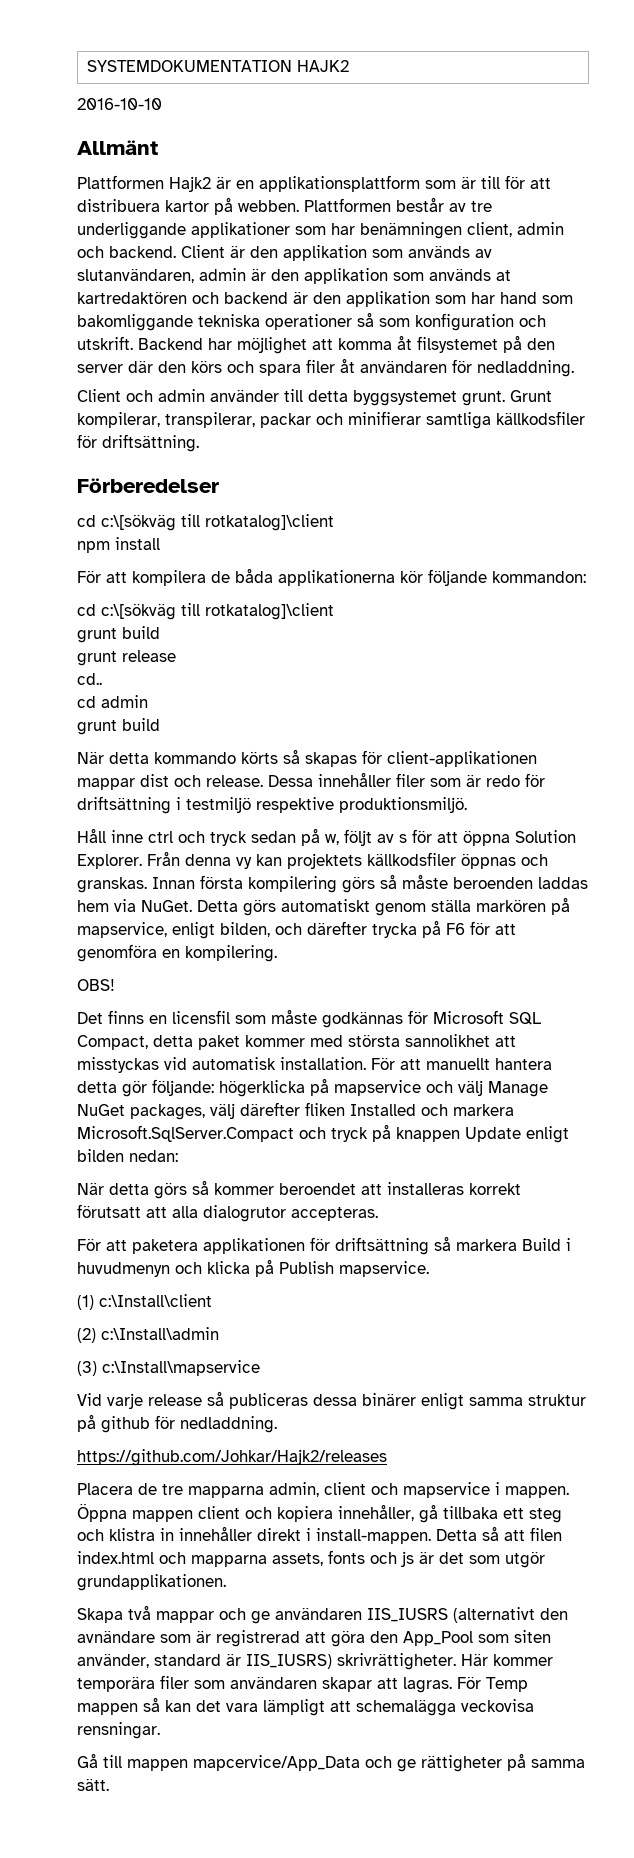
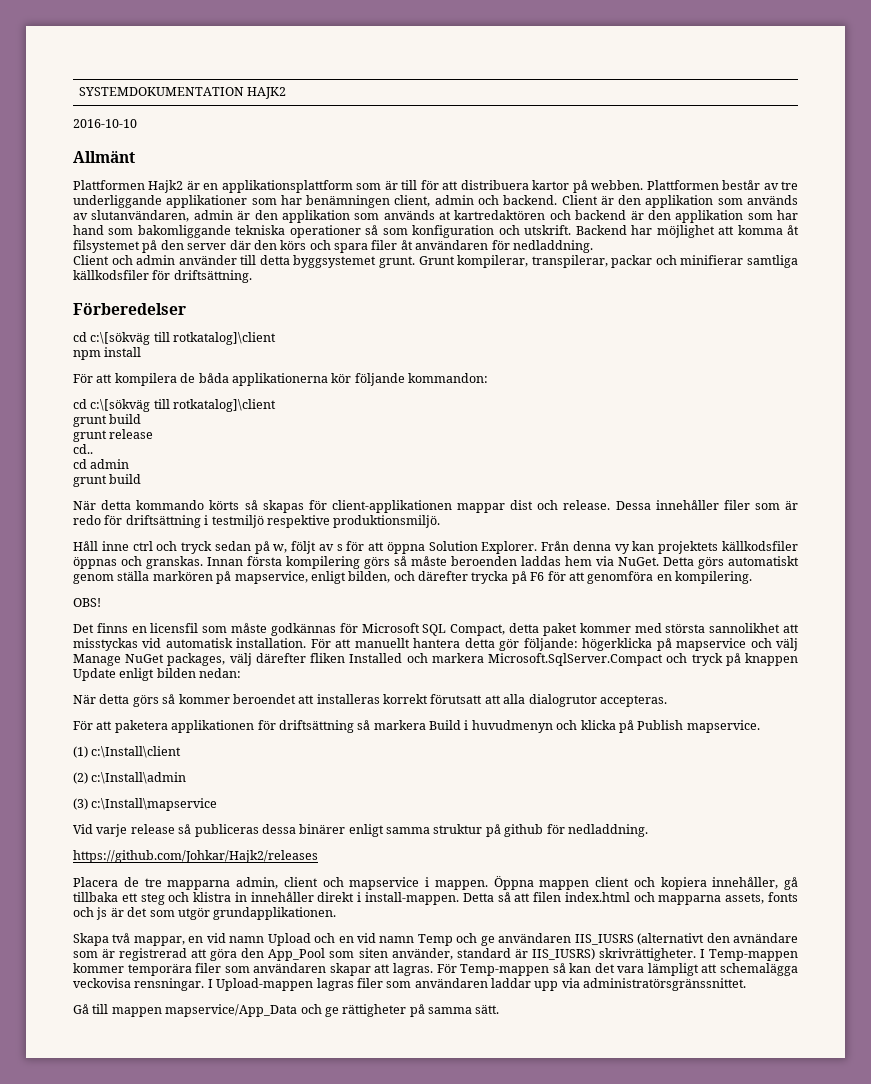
[156,1611,214,1623] mappar -> [133,933,453,946] mappar, en vid namn Upload och en vid namn Temp
[461,1653,488,1666] Här -> [699,949,799,961] I Temp-mappen
[486,1677,528,1692] [77,1703,138,1715] Temp mappen -> [460,964,550,976] Temp-mappen
(160, 1730) none -> [207,978,747,991] I Upload-mappen lagras filer som användaren laddar upp via administratörsgränssnittet.
[193,1755,360,1771] mapcervice/App_Data -> [165,1004,298,1017] mapservice/App_Data

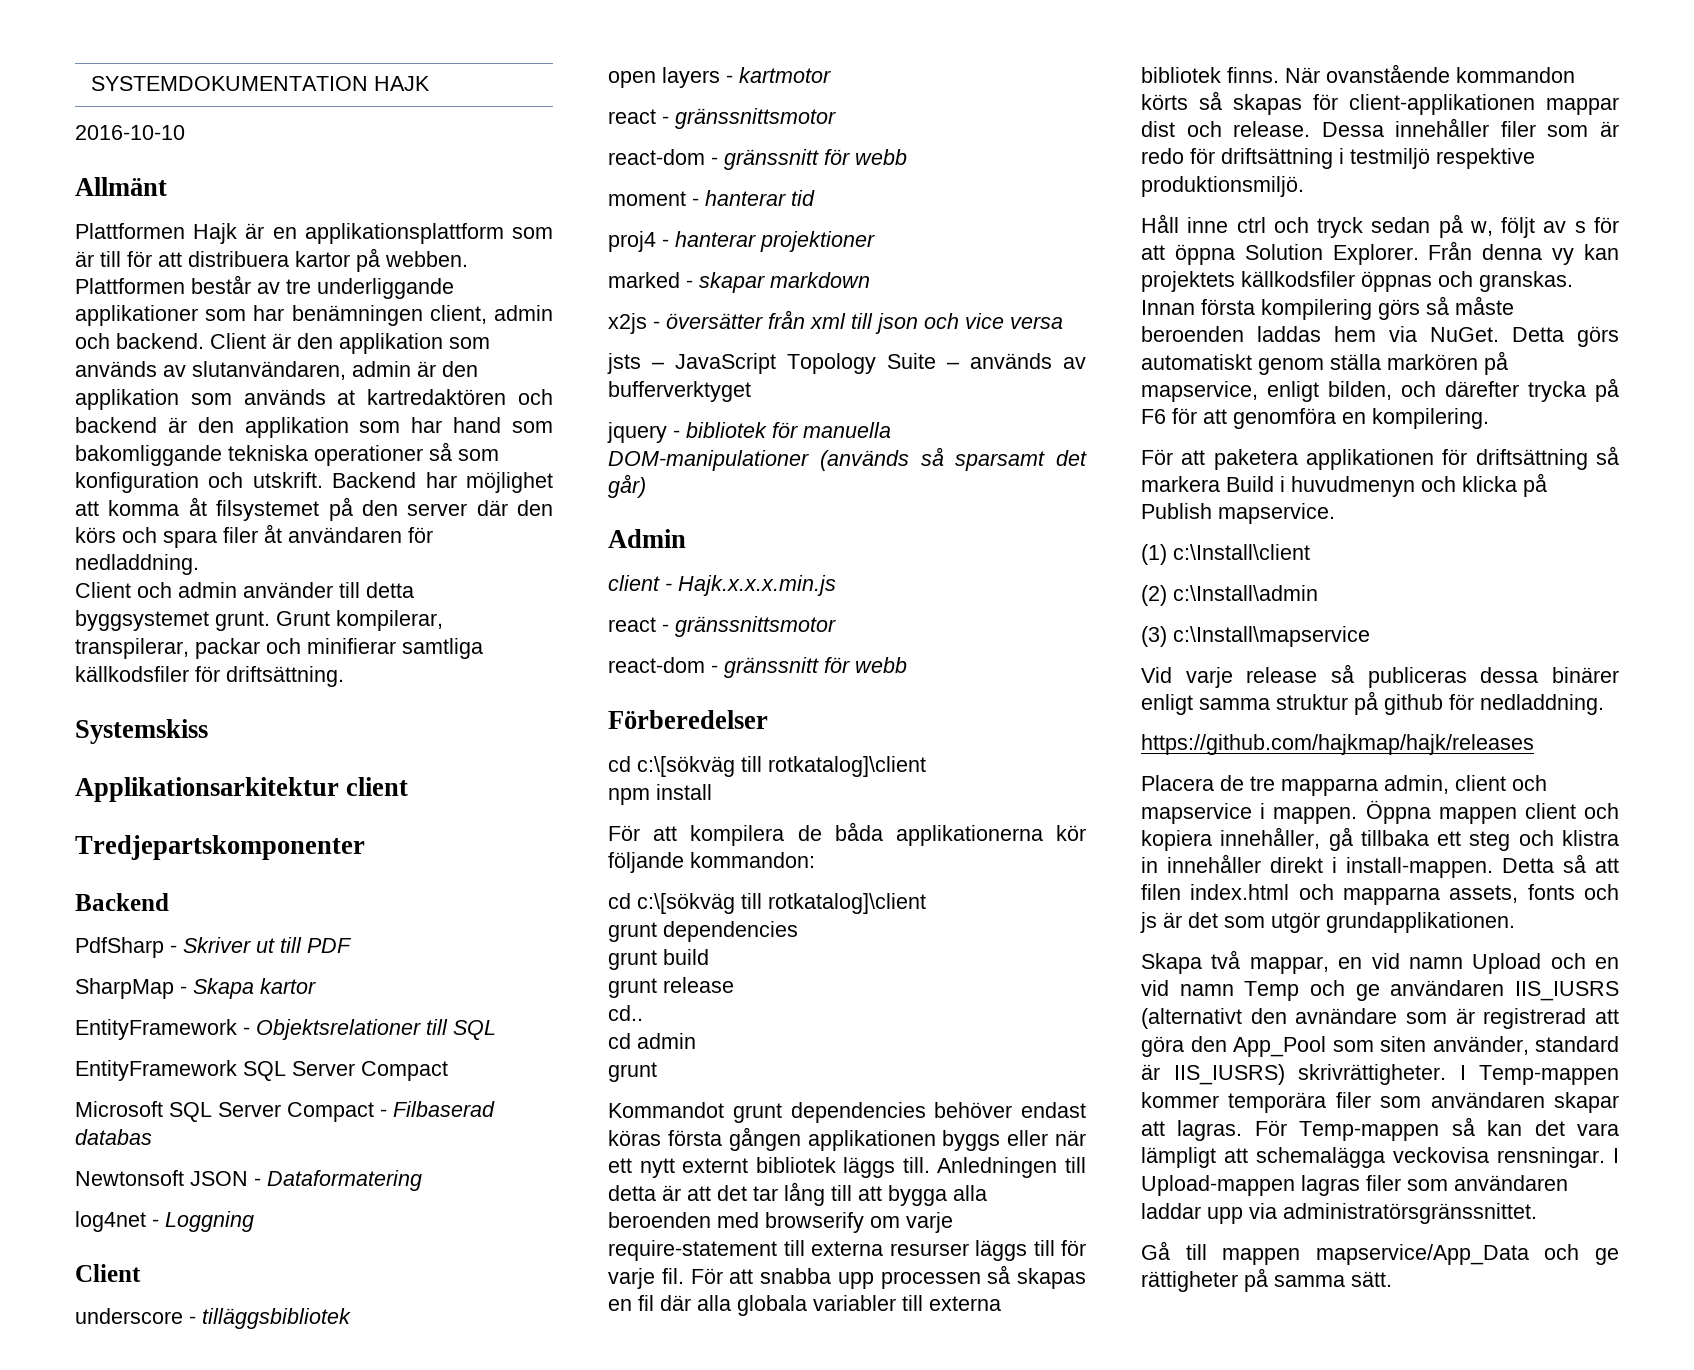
[247,87,287,99] HAJK2 -> [373,76,430,91] HAJK
[148,180,184,193] Hajk2 -> [193,223,238,244] Hajk
(252, 276) none -> [75,719,208,744] [75,777,409,802] [75,835,365,860] [75,893,169,911] [75,937,352,958] [75,978,316,999] [75,1019,496,1040] [75,1060,448,1081] [75,1101,495,1122] [75,1129,152,1145] [75,1170,422,1191] [75,1211,254,1232] [75,1264,141,1282] [75,1308,351,1329] [608,67,831,88] [608,108,836,129] [608,149,907,170] [608,190,815,206] [608,231,875,252] [608,272,870,293] [608,310,1063,334] [607,353,1086,374] [608,381,751,402] [607,422,891,443] [608,447,1087,471] [608,474,646,498] [608,529,686,548] [608,575,836,596] [608,616,836,637] [608,657,907,678] // Systemskiss // Applikationsarkitektur client // Tredjepartskomponenter // Backend // PdfSharp - Skriver ut till PDF // SharpMap - Skapa kartor // EntityFramework - Objektsrelationer till SQL // EntityFramework SQL Server Compact // Microsoft SQL Server Compact - Filbaserad databas // Newtonsoft JSON - Dataformatering // log4net - Loggning // Client // underscore - tilläggsbibliotek // open layers - kartmotor // react - gränssnittsmotor // react-dom - gränssnitt för webb // moment - hanterar tid // proj4 - hanterar projektioner // marked - skapar markdown // x2js - översätter från xml till json och vice versa // jsts – JavaScript Topology Suite – används av bufferverktyget // jquery - bibliotek för manuella DOM-manipulationer (används så sparsamt det går) // Admin // client - Hajk.x.x.x.min.js // react - gränssnittsmotor // react-dom - gränssnitt för webb
(277, 405) none -> [608,921,798,942] // grunt dependencies
[109,474,142,484] [73,500,205,510] build // När detta kommando -> [608,1102,1086,1123] [608,1127,1086,1151] [608,1157,1086,1178] [608,1182,987,1206] [608,1212,953,1233] [608,1240,1086,1261] [608,1265,1086,1289] [608,1295,1001,1316] [1141,64,1575,83] // Kommandot grunt dependencies behöver endast köras första gången applikationen byggs eller när ett nytt externt bibliotek läggs till. Anledningen till detta är att det tar lång till att bygga alla beroenden med browserify om varje require-statement till externa resurser läggs till för varje fil. För att snabba upp processen så skapas en fil där alla globala variabler till externa bibliotek finns. När ovanstående kommandon
[73,598,101,607] [73,623,800,636] [73,638,798,651] [73,653,799,666] [73,668,242,681] [73,694,667,707] // OBS! // Det finns en licensfil som måste godkännas för Microsoft SQL Compact, detta paket kommer med största sannolikhet att misstyckas vid automatisk installation. För att manuellt hantera detta gör följande: högerklicka på mapservice och välj Manage NuGet packages, välj därefter fliken Installed och markera Microsoft.SqlServer.Compact och tryck på knappen Update enligt bilden nedan: // När detta görs så kommer beroendet att installeras korrekt förutsatt att alla dialogrutor accepteras. -> (1489, 418) none
[73,850,318,863] https://github.com/Johkar/Hajk2/releases -> [1141,734,1534,755] https://github.com/hajkmap/hajk/releases

